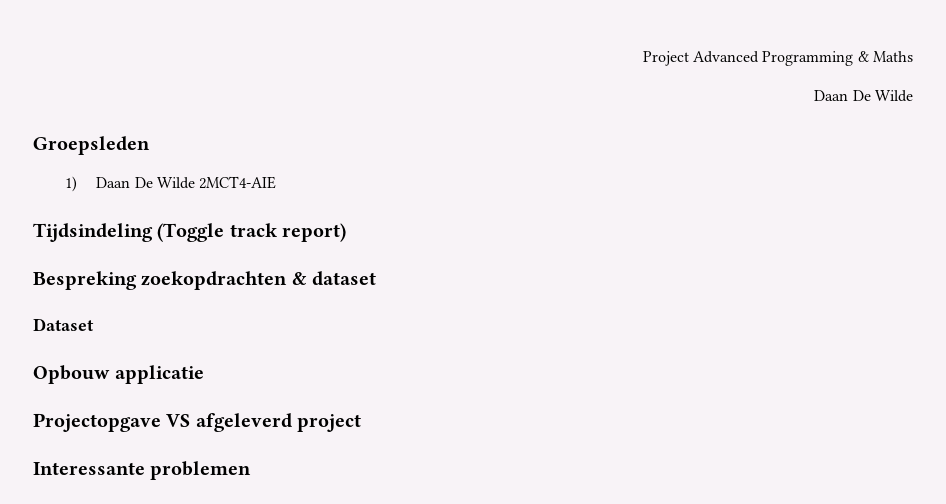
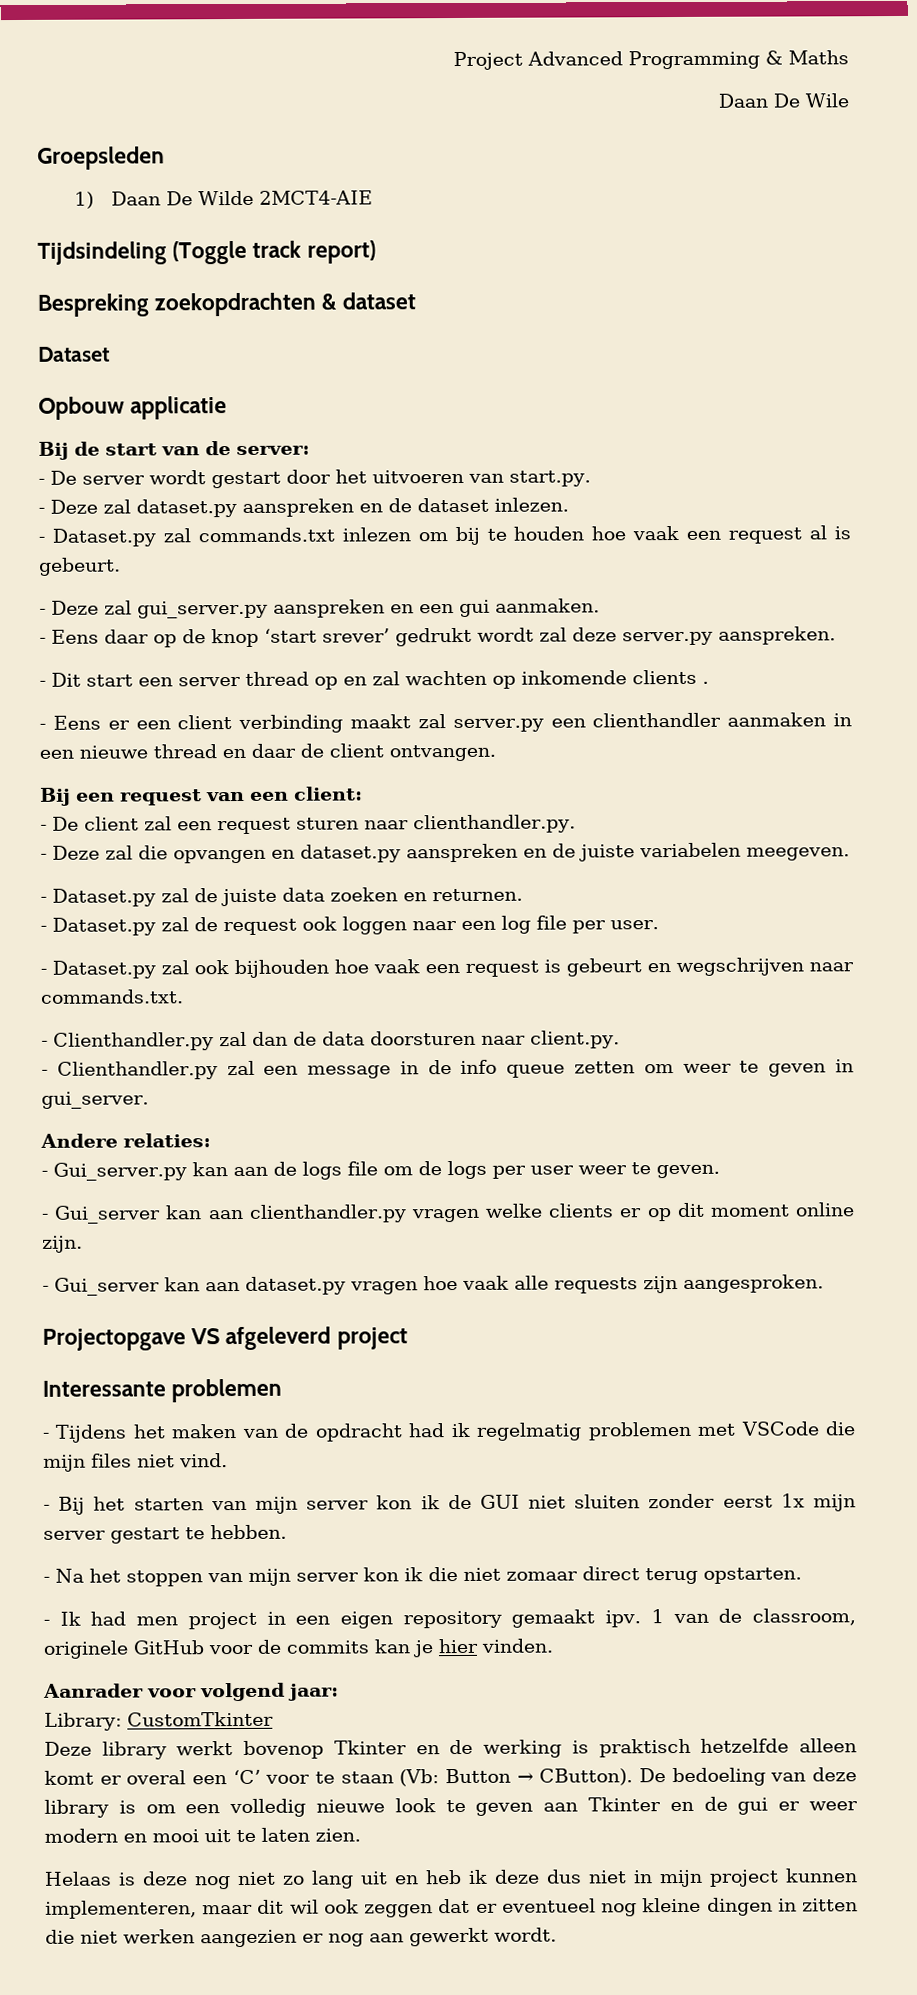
[875,90,914,102] Wilde -> [805,93,849,108] Wile
(205, 374) none -> [38,441,310,460] [38,469,591,489] [38,497,569,518] [38,525,852,547] [39,557,121,576] [39,598,600,619] [39,626,836,648] [39,669,709,690] [39,712,852,733] [39,743,496,762] [40,786,363,806] [40,814,576,835] [40,842,850,864] [40,887,523,907] [40,915,659,936] [40,957,854,979] [40,989,184,1004] [41,1030,620,1051] [41,1059,855,1080] [41,1091,149,1109] [40,1133,211,1148] [41,1160,720,1181] [41,1202,855,1224] [42,1235,83,1253] [42,1274,824,1296] // Bij de start van de server: // - De server wordt gestart door het uitvoeren van start.py. // - Deze zal dataset.py aanspreken en de dataset inlezen. // - Dataset.py zal commands.txt inlezen om bij te houden hoe vaak een request al is gebeurt. // - Deze zal gui_server.py aanspreken en een gui aanmaken. // - Eens daar op de knop ‘start srever’ gedrukt wordt zal deze server.py aanspreken. // - Dit start een server thread op en zal wachten op inkomende clients . // - Eens er een client verbinding maakt zal server.py een clienthandler aanmaken in een nieuwe thread en daar de client ontvangen. // Bij een request van een client: // - De client zal een request sturen naar clienthandler.py. // - Deze zal die opvangen en dataset.py aanspreken en de juiste variabelen meegeven. // - Dataset.py zal de juiste data zoeken en returnen. // - Dataset.py zal de request ook loggen naar een log file per user. // - Dataset.py zal ook bijhouden hoe vaak een request is gebeurt en wegschrijven naar commands.txt. // - Clienthandler.py zal dan de data doorsturen naar client.py. // - Clienthandler.py zal een message in de info queue zetten om weer te geven in gui_server. // Andere relaties: // - Gui_server.py kan aan de logs file om de logs per user weer te geven. // - Gui_server kan aan clienthandler.py vragen welke clients er op dit moment online zijn. // - Gui_server kan aan dataset.py vragen hoe vaak alle requests zijn aangesproken.
(252, 470) none -> [42,1421,855,1443] [43,1453,228,1472] [43,1493,856,1515] [43,1524,287,1544] [43,1566,802,1587] [43,1608,857,1630] [43,1638,553,1659] [43,1682,339,1702] [44,1711,274,1731] [44,1738,858,1760] [44,1767,857,1787] [44,1796,858,1818] [44,1827,361,1843] [44,1868,858,1890] [45,1897,859,1919] [45,1927,557,1948] // - Tijdens het maken van de opdracht had ik regelmatig problemen met VSCode die mijn files niet vind. // - Bij het starten van mijn server kon ik de GUI niet sluiten zonder eerst 1x mijn server gestart te hebben. // - Na het stoppen van mijn server kon ik die niet zomaar direct terug opstarten. // - Ik had men project in een eigen repository gemaakt ipv. 1 van de classroom, originele GitHub voor de commits kan je hier vinden. // Aanrader voor volgend jaar: // Library: CustomTkinter // Deze library werkt bovenop Tkinter en de werking is praktisch hetzelfde alleen komt er overal een ‘C’ voor te staan (Vb: Button → CButton). De bedoeling van deze library is om een volledig nieuwe look te geven aan Tkinter en de gui er weer modern en mooi uit te laten zien. // Helaas is deze nog niet zo lang uit en heb ik deze dus niet in mijn project kunnen implementeren, maar dit wil ook zeggen dat er eventueel nog kleine dingen in zitten die niet werken aangezien er nog aan gewerkt wordt.

